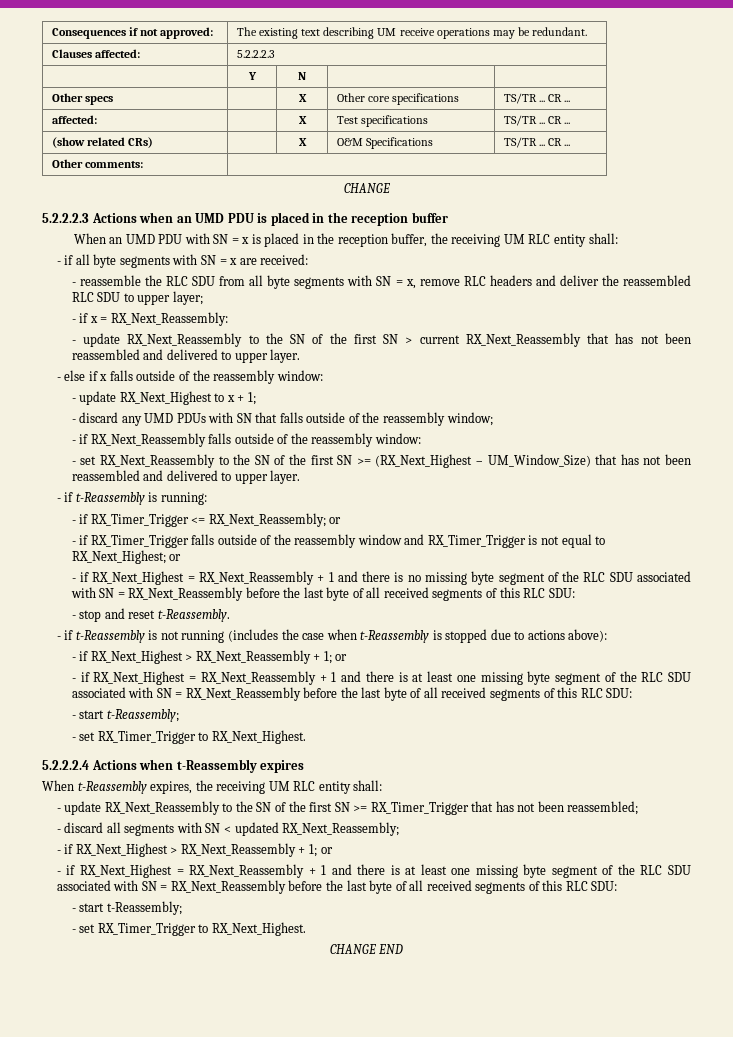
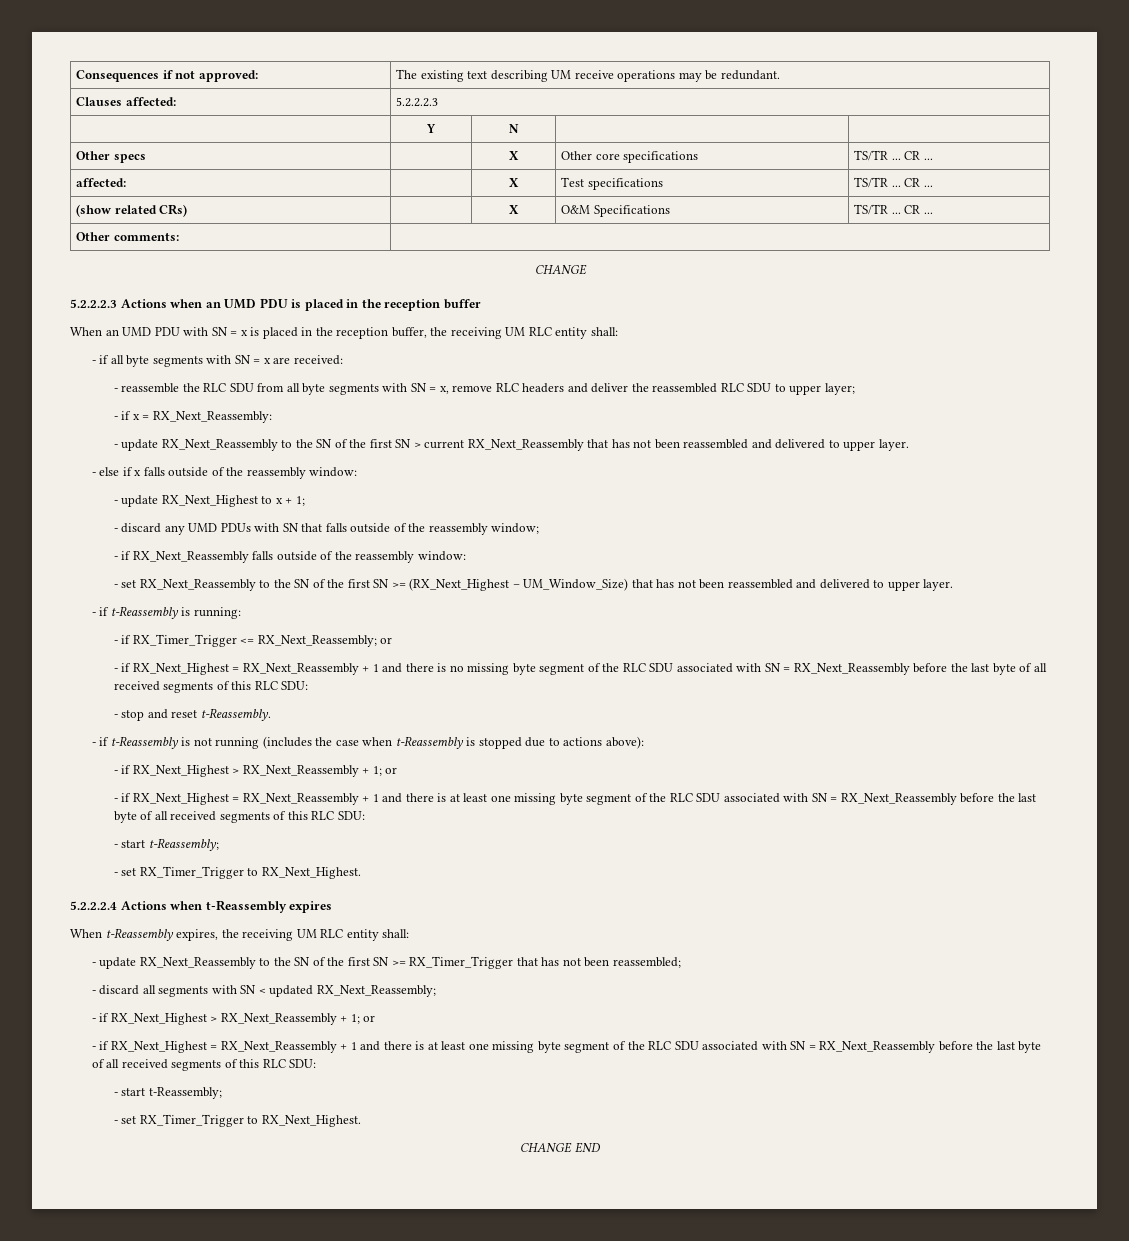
[71,534,606,548] [71,550,182,564] // - if RX_Timer_Trigger falls outside of the reassembly window and RX_Timer_Trigger is not equal to RX_Next_Highest; or -> (393, 640) none

